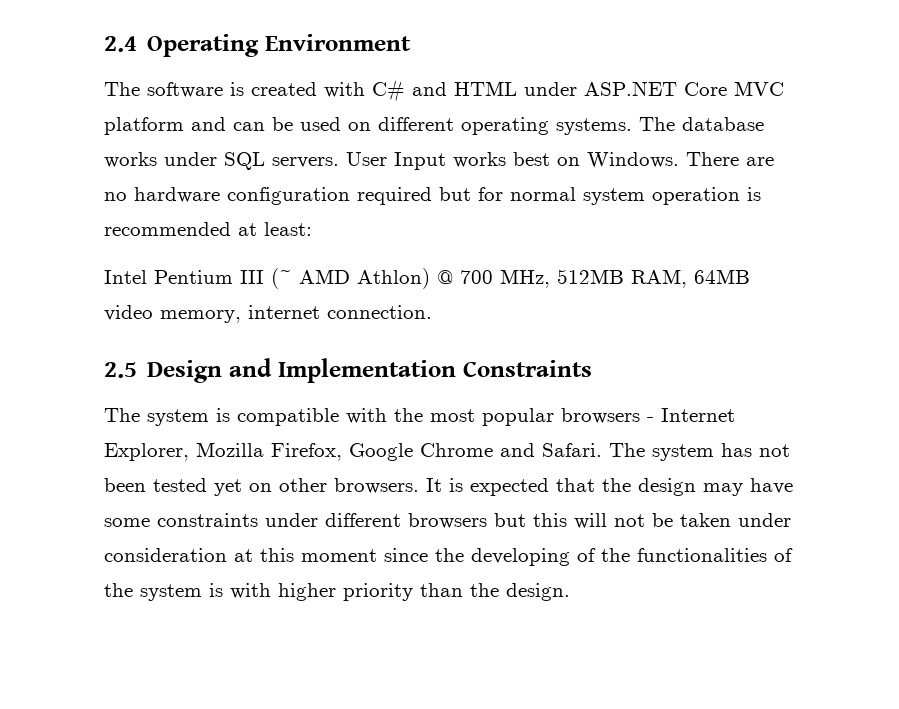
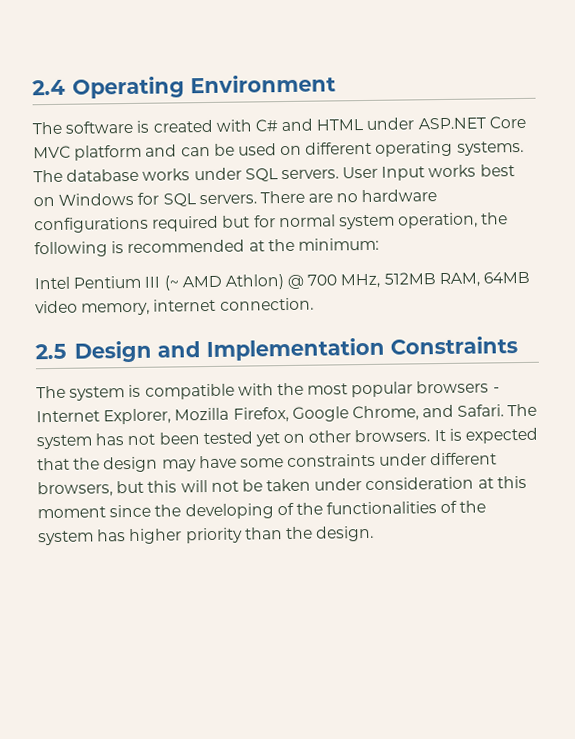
[587,152,679,168] Windows. -> [58,192,257,207] Windows for SQL servers.
[227,187,350,205] configuration -> [34,216,149,234] configurations
[652,187,740,205] operation -> [398,212,509,229] [34,241,108,258] operation, the following
[264,222,312,236] least: -> [267,237,379,252] the minimum:
[420,443,493,457] Chrome -> [351,405,419,422] Chrome,
[408,513,487,529] browsers -> [37,481,113,498] browsers,
[209,583,271,599] is with -> [97,529,127,542] has

